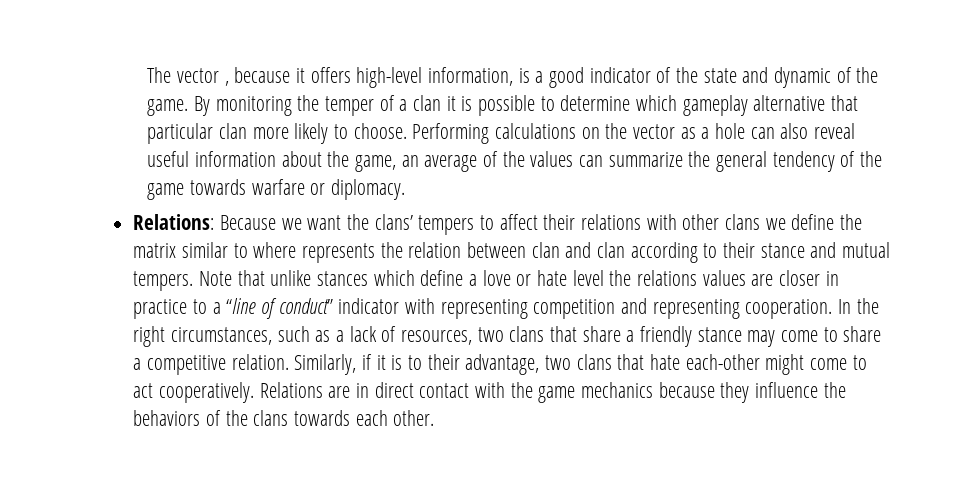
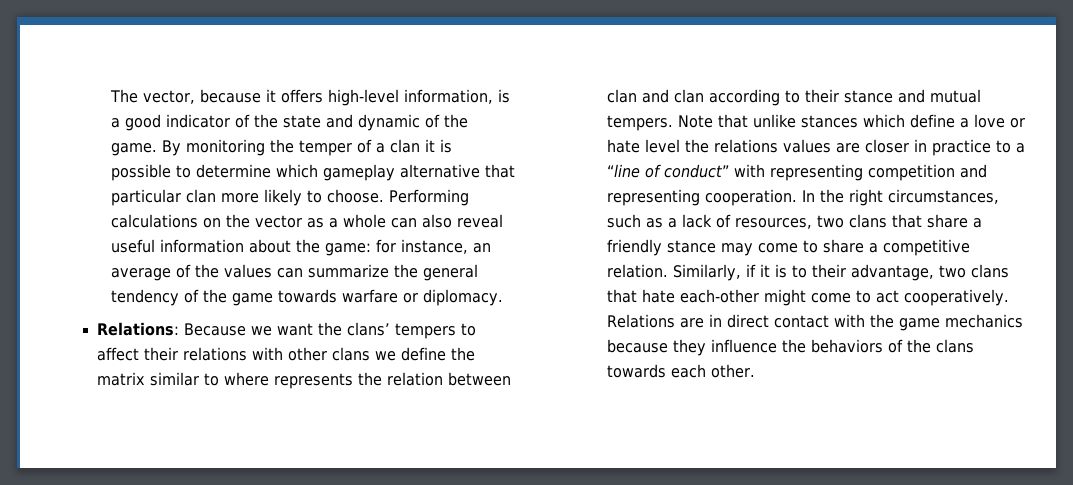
[176,68,229,86] vector , -> [142,90,195,104] vector,
[714,123,745,139] hole -> [342,214,386,228] whole
[354,155,396,172] game, -> [324,239,468,256] game: for instance,
[338,298,400,314] indicator -> (729, 171) none

